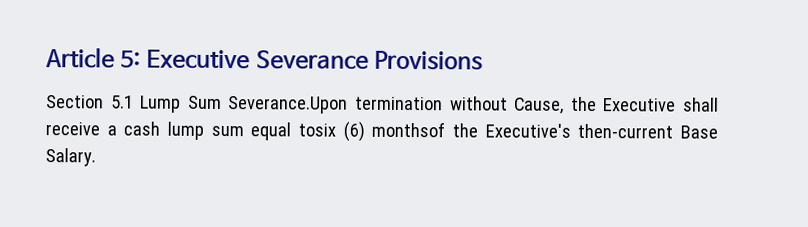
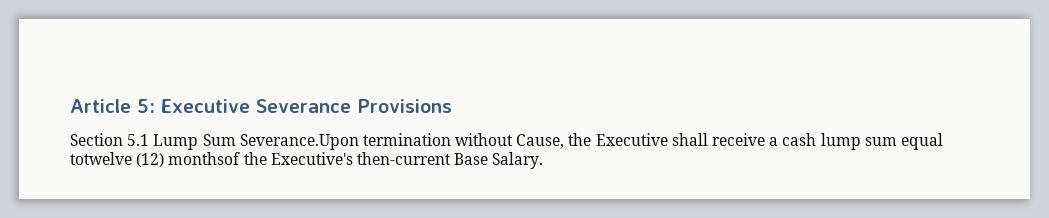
[297,121,365,142] tosix (6) -> [70,152,165,167] totwelve (12)

